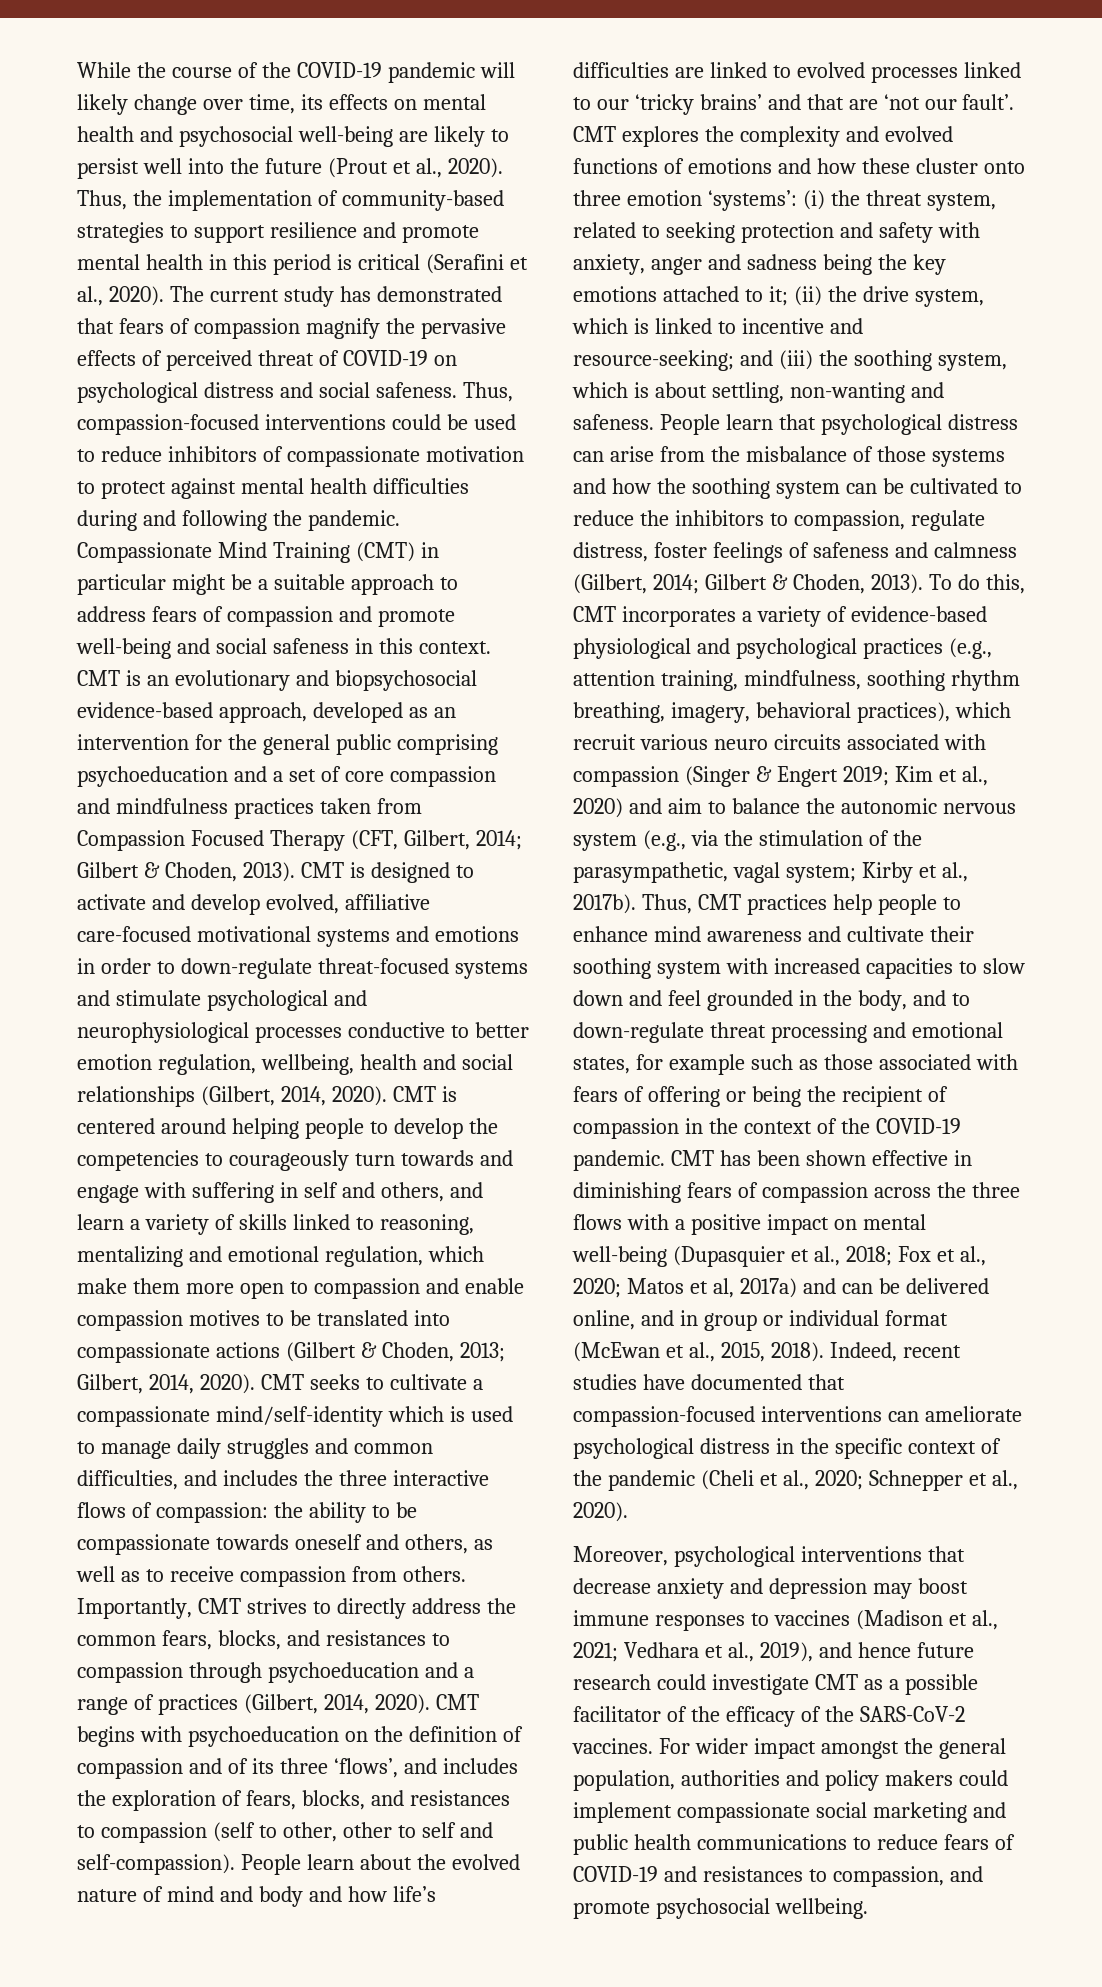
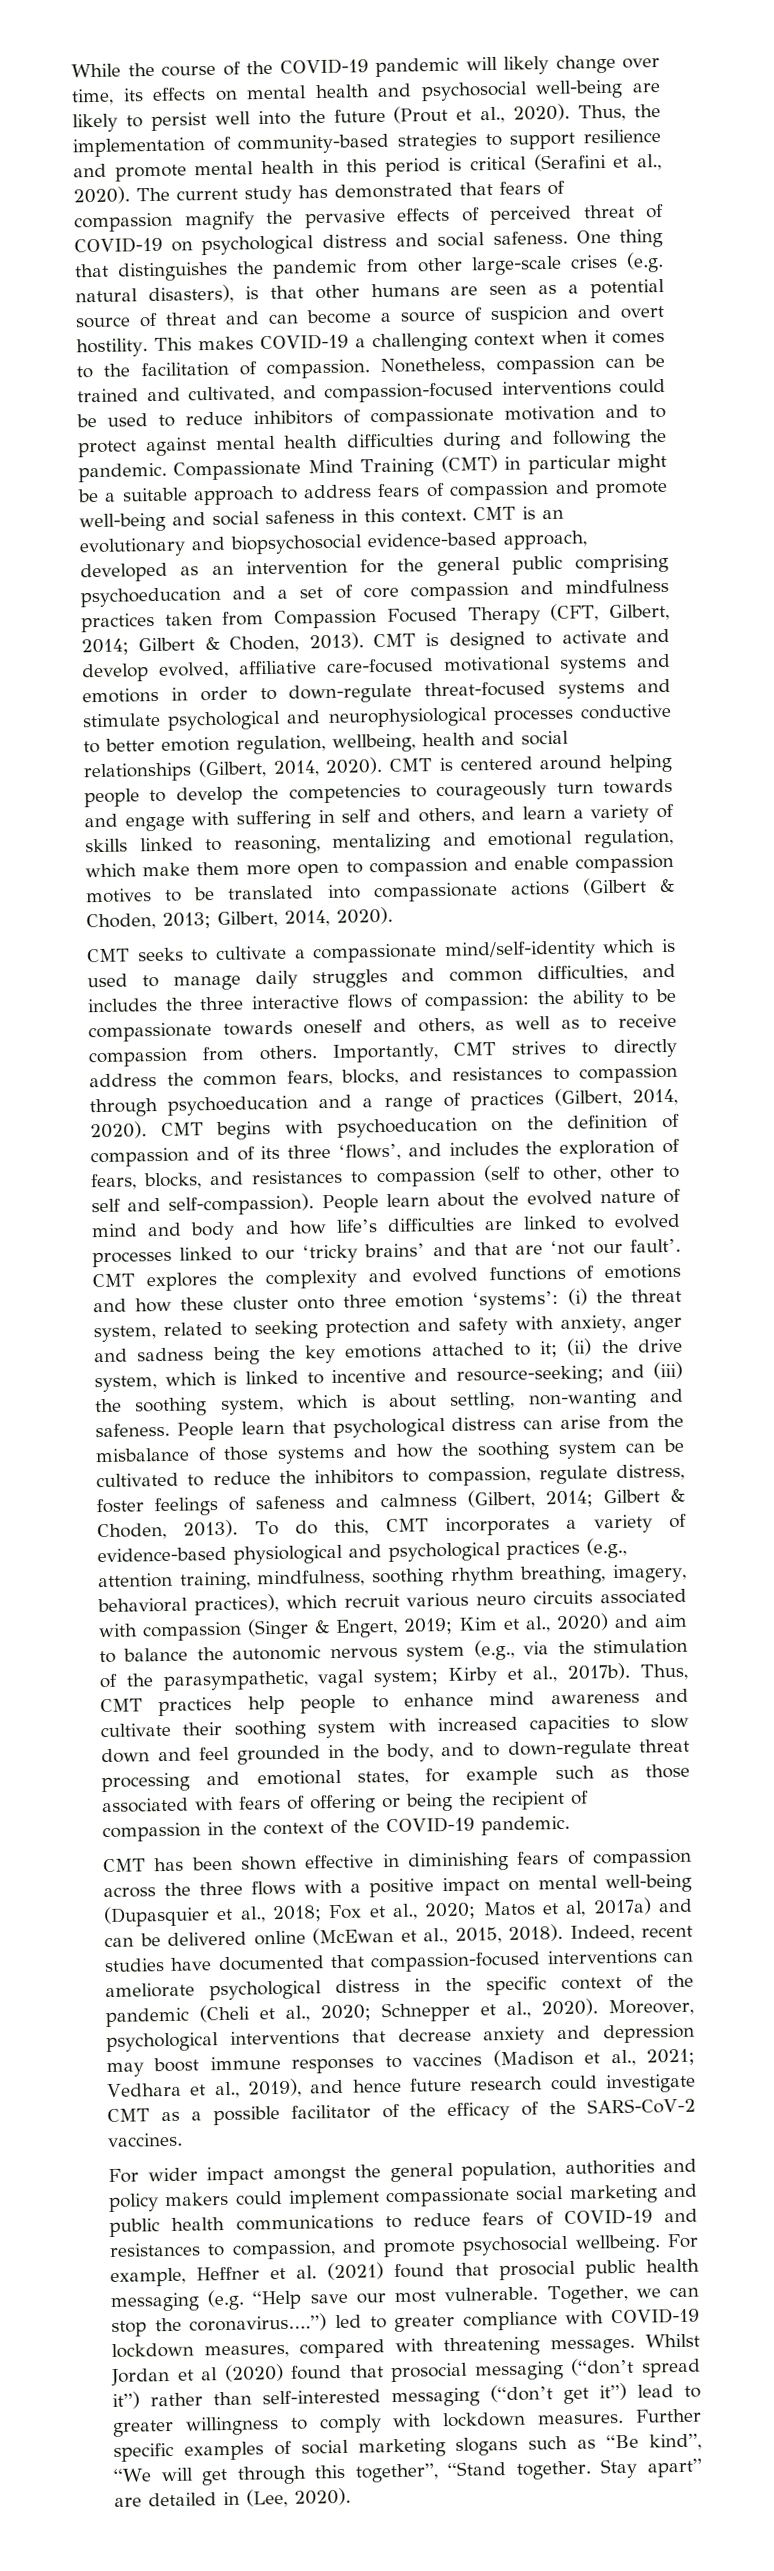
[462,382,513,402] Thus, -> [575,228,663,248] [74,251,664,282] [75,278,665,305] [75,304,664,329] [76,330,665,358] [76,353,665,379] [77,385,317,404] One thing that distinguishes the pandemic from other large-scale crises (e.g. natural disasters), is that other humans are seen as a potential source of threat and can become a source of suspicion and overt hostility. This makes COVID-19 a challenging context when it comes to the facilitation of compassion. Nonetheless, compassion can be trained and cultivated, and
(524, 454) none -> [605,404,639,419] and
(255, 1384) none -> (393, 915) //
[776,766,838,787] Engert -> [335,1618,399,1638] Engert,
(665, 1160) none -> (570, 1825) //
[573,1310,948,1331] online, and in group or individual format -> [253,1930,306,1946] online
(628, 1512) // -> (599, 2007) none
(653, 1746) none -> (183, 2140) //
(868, 1908) none -> [667,2233,700,2249] [110,2258,700,2288] [110,2284,700,2313] [111,2307,701,2338] [111,2333,700,2359] [111,2357,701,2387] [112,2382,701,2410] [112,2408,702,2438] [113,2433,703,2463] [113,2458,703,2486] [114,2487,351,2508] For example, Heffner et al. (2021) found that prosocial public health messaging (e.g. “Help save our most vulnerable. Together, we can stop the coronavirus….”) led to greater compliance with COVID-19 lockdown measures, compared with threatening messages. Whilst Jordan et al (2020) found that prosocial messaging (“don’t spread it”) rather than self-interested messaging (“don’t get it”) lead to greater willingness to comply with lockdown measures. Further specific examples of social marketing slogans such as “Be kind”, “We will get through this together”, “Stand together. Stay apart” are detailed in (Lee, 2020).

